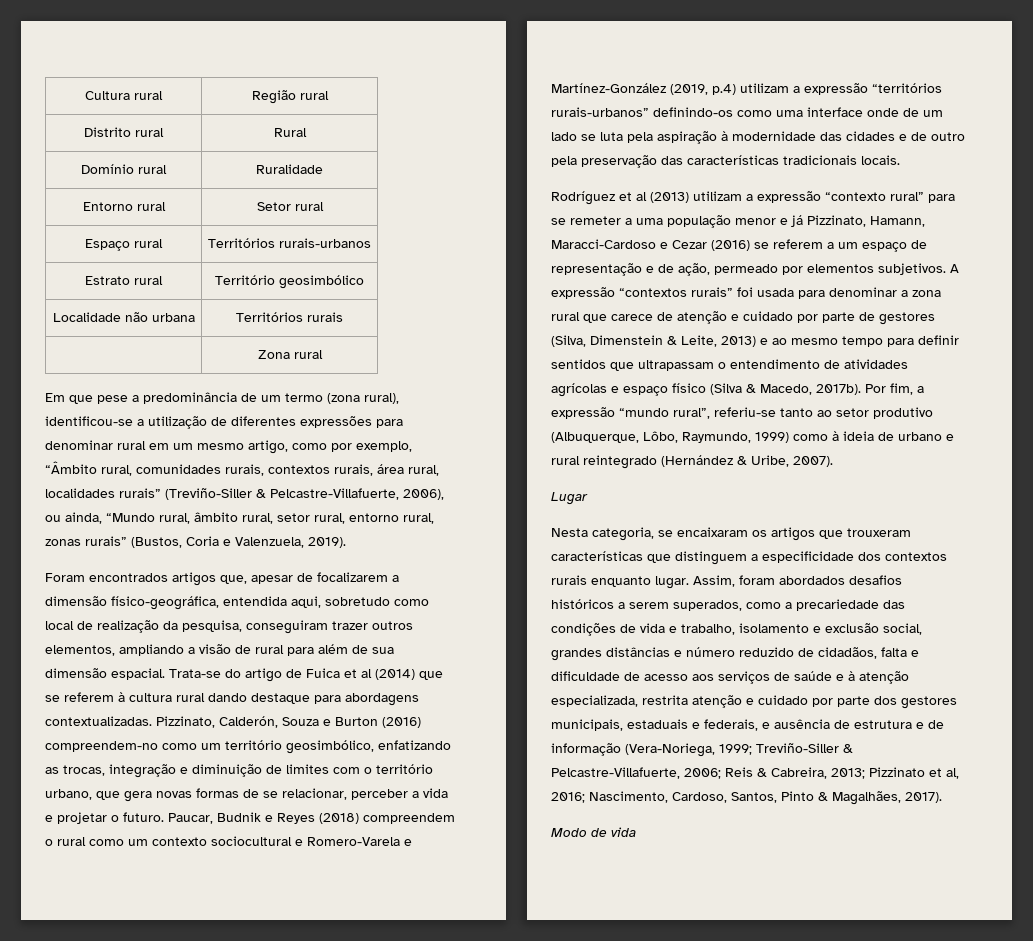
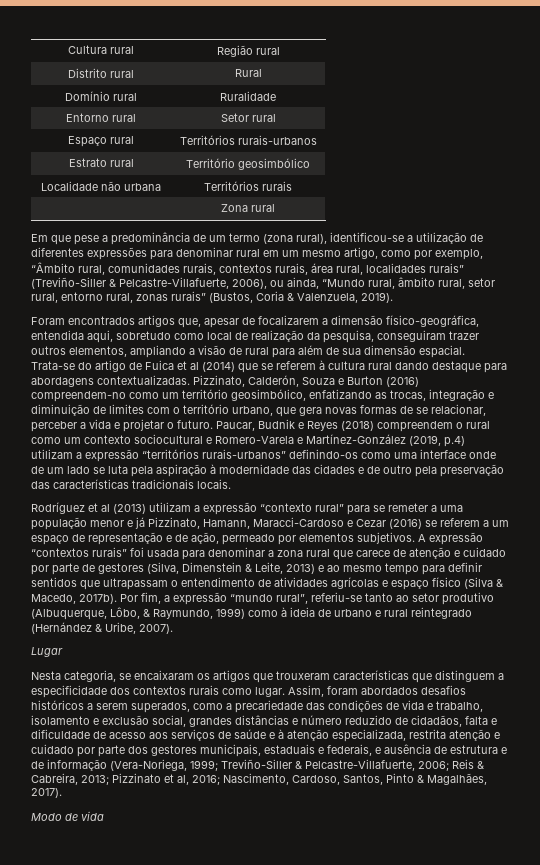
[223,539,231,546] e -> [287,293,294,301] &
(678, 437) none -> [143,609,150,617] &
[591,576,651,587] enquanto -> [222,688,252,695] como

